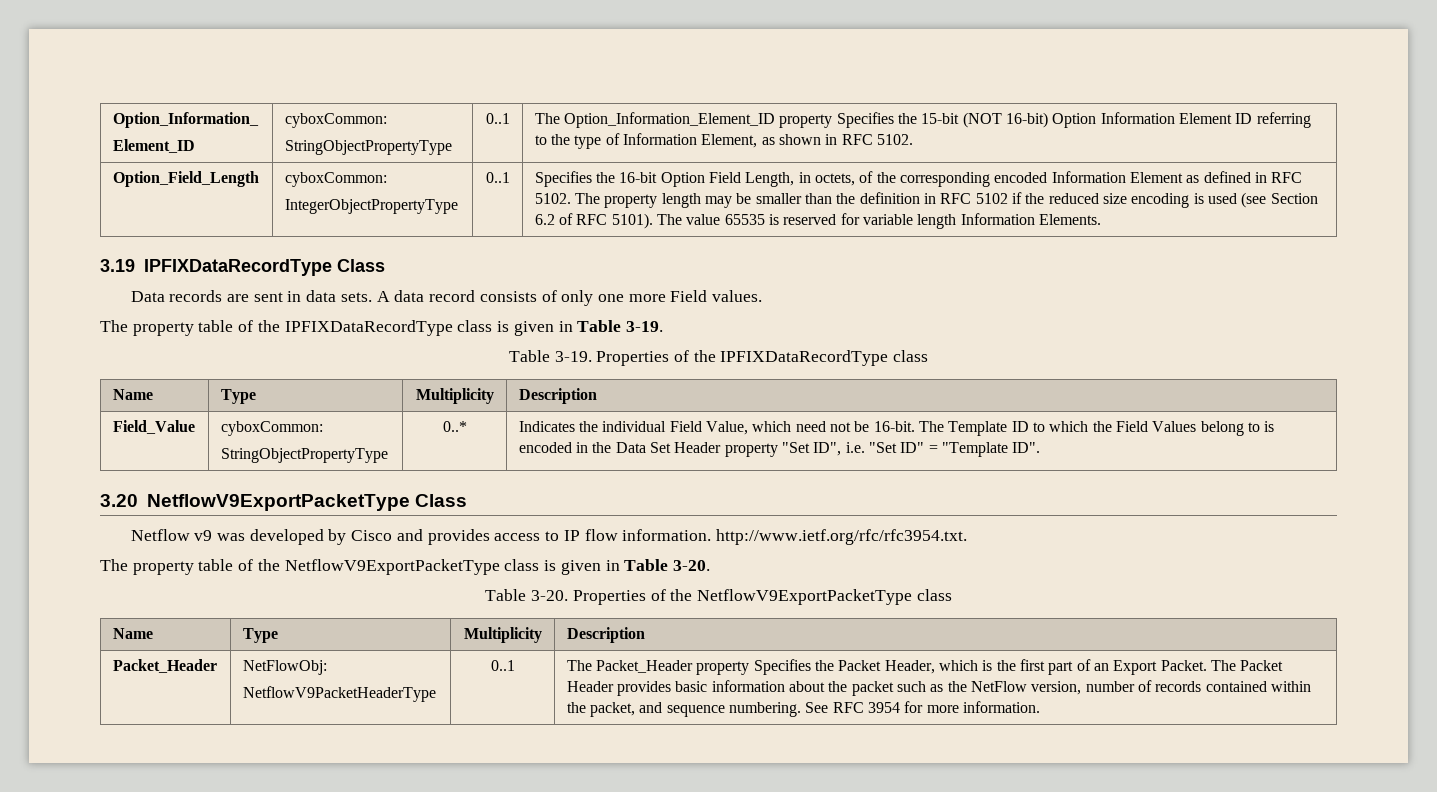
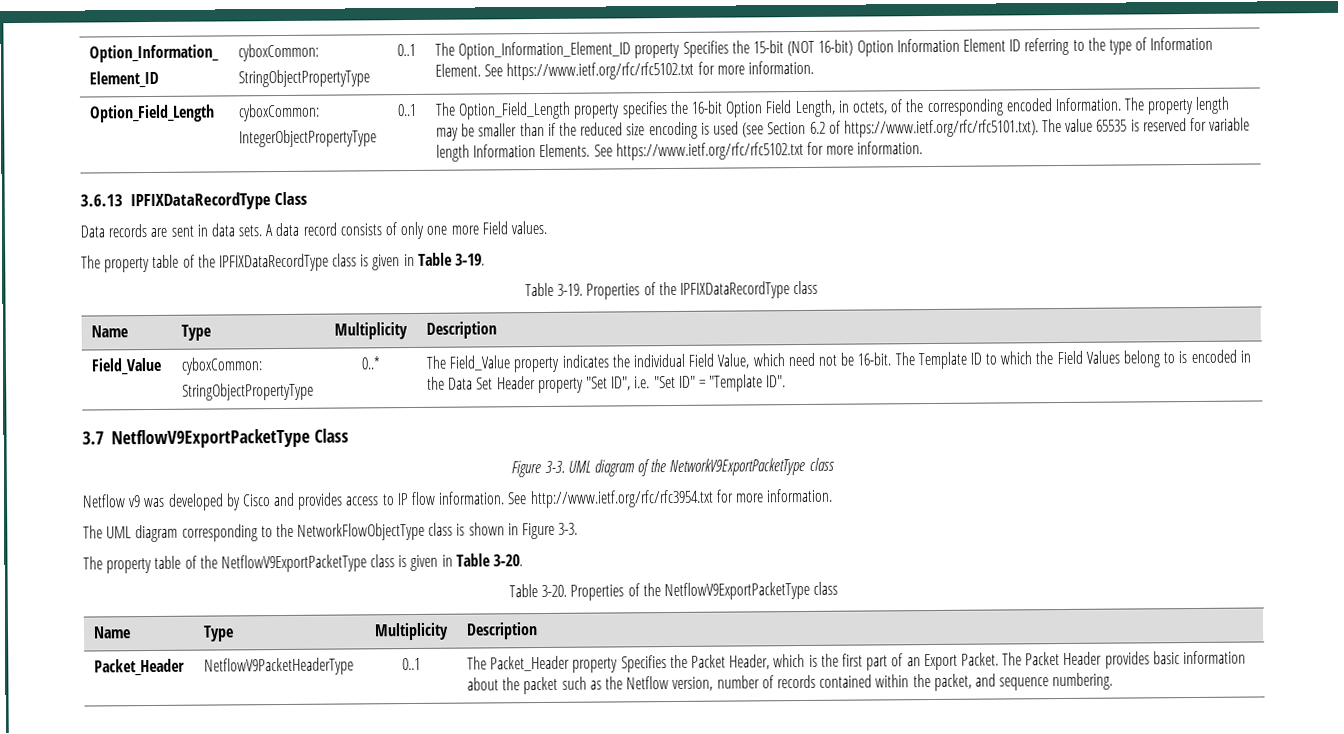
[701,134,913,148] Element, as shown in RFC 5102. -> [435,60,815,81] Element. See https://www.ietf.org/rfc/rfc5102.txt for more information.
[534,171,592,187] Specifies -> [435,101,668,120] The Option_Field_Length property specifies
[1051,171,1303,183] [534,193,571,204] Information Element as defined in RFC 5102. -> [1054,97,1122,112] Information.
[836,192,1008,204] the definition in RFC 5102 -> (545, 129) none
[576,213,653,229] RFC 5101). -> [843,119,1039,138] https://www.ietf.org/rfc/rfc5101.txt).
[100,259,135,272] // 3.19 -> [593,141,924,161] [80,194,123,207] See https://www.ietf.org/rfc/rfc5102.txt for more information. // 3.6.13
[518,421,575,432] Indicates -> [426,354,610,373] The Field_Value property indicates
[100,494,138,507] 3.20 -> [82,431,104,445] 3.7
(467, 500) none -> [511,457,835,478] // Figure 3-3. UML diagram of the NetworkV9ExportPacketType class
[716,529,968,545] http://www.ietf.org/rfc/rfc3954.txt. -> [507,488,834,509] [83,522,579,543] See http://www.ietf.org/rfc/rfc3954.txt for more information. // The UML diagram corresponding to the NetworkFlowObjectType class is shown in Figure 3-3.
[242,660,327,675] NetFlowObj: // -> (186, 667) none
[970,681,1027,692] NetFlow -> [626,676,670,690] Netflow
[805,701,1040,713] See RFC 3954 for more information. -> (1114, 681) none

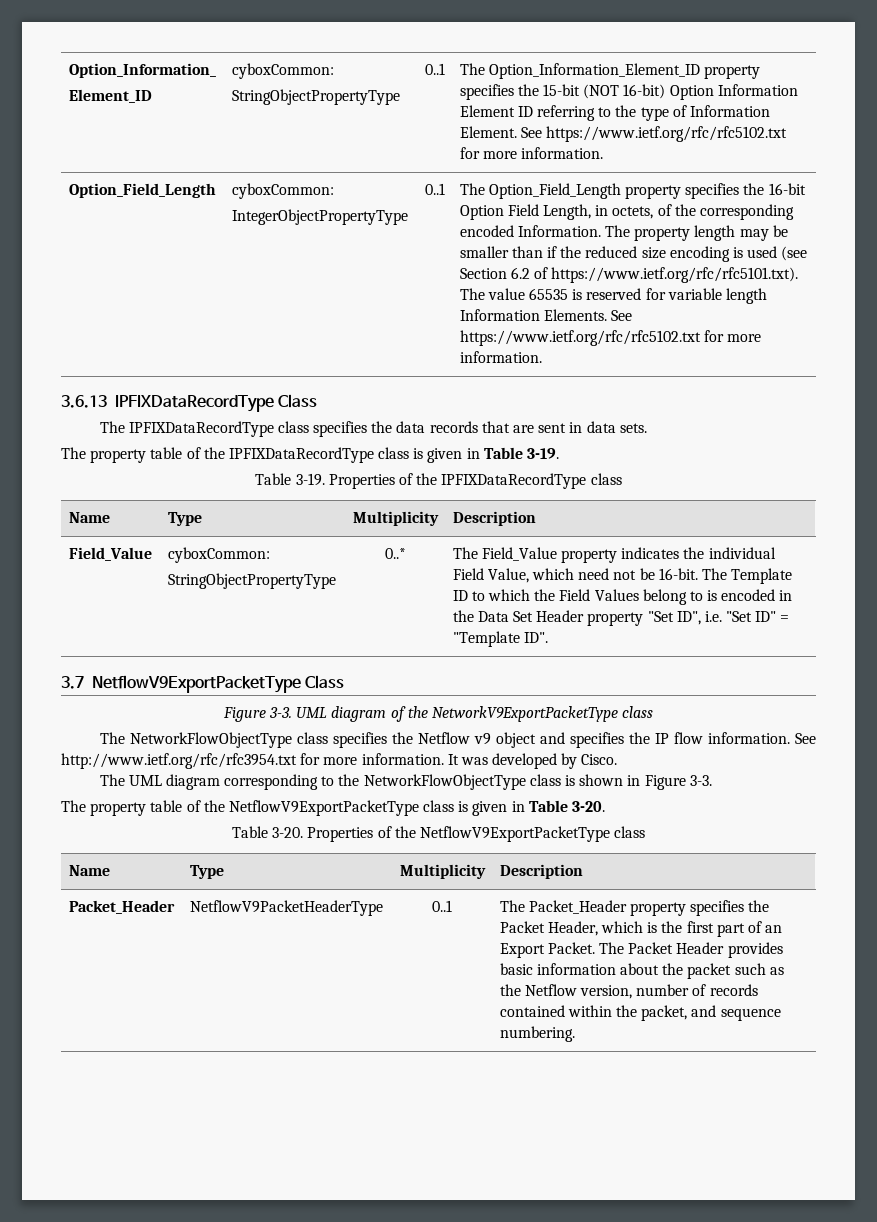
[682,40,729,58] Specifies -> [459,84,514,100] specifies
[80,224,148,238] Data records -> [99,421,510,437] The IPFIXDataRecordType class specifies the data records that
[265,220,547,240] A data record consists of only one more Field values. -> (647, 428) none
[82,492,395,511] Netflow v9 was developed by Cisco and provides access to -> [99,732,650,748] The NetworkFlowObjectType class specifies the Netflow v9 object and specifies the
(834, 495) none -> [447,753,618,769] It was developed by Cisco.
[620,655,667,673] Specifies -> [690,900,745,916] specifies

